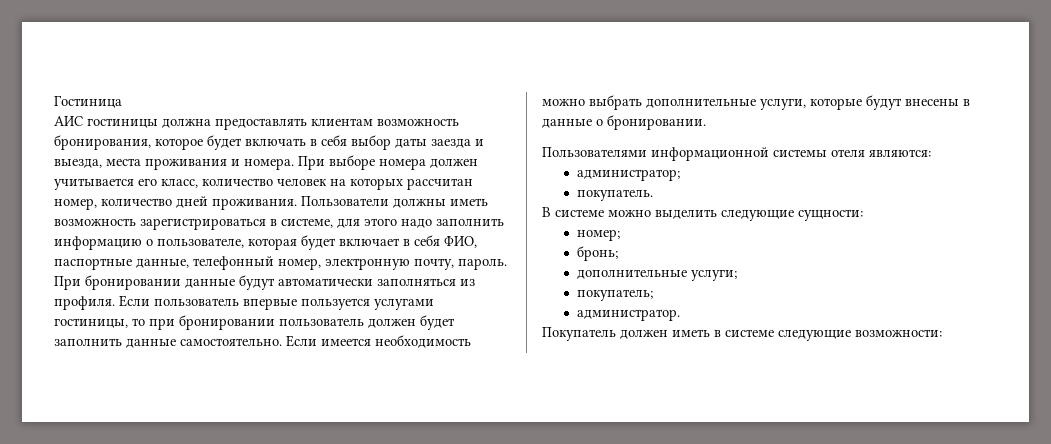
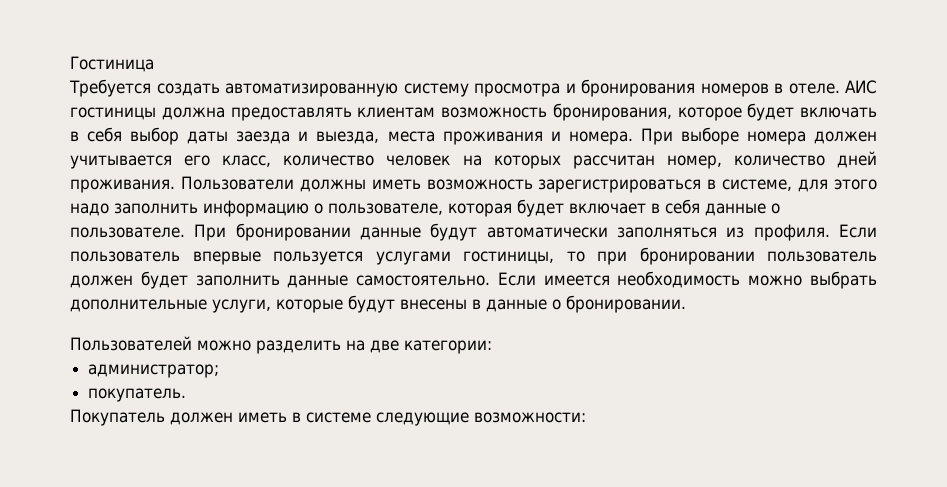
(122, 102) none -> [69,79,840,97] Требуется создать автоматизированную систему просмотра и бронирования номеров в отеле.
[444,236,477,248] [54,256,507,270] ФИО, паспортные данные, телефонный номер, электронную почту, пароль. -> [705,203,780,216] [70,227,185,238] данные о пользователе.
[542,147,931,161] [576,169,680,181] [576,189,653,201] [542,207,863,221] [576,229,620,241] [576,246,618,261] [576,269,737,281] [576,289,653,301] [576,309,680,321] Пользователями информационной системы отеля являются: // администратор; // покупатель. // В системе можно выделить следующие сущности: // номер; // бронь; // дополнительные услуги; // покупатель; // администратор. -> [70,336,492,354] [88,364,220,378] [88,388,187,402] Пользователей можно разделить на две категории: // администратор; // покупатель.

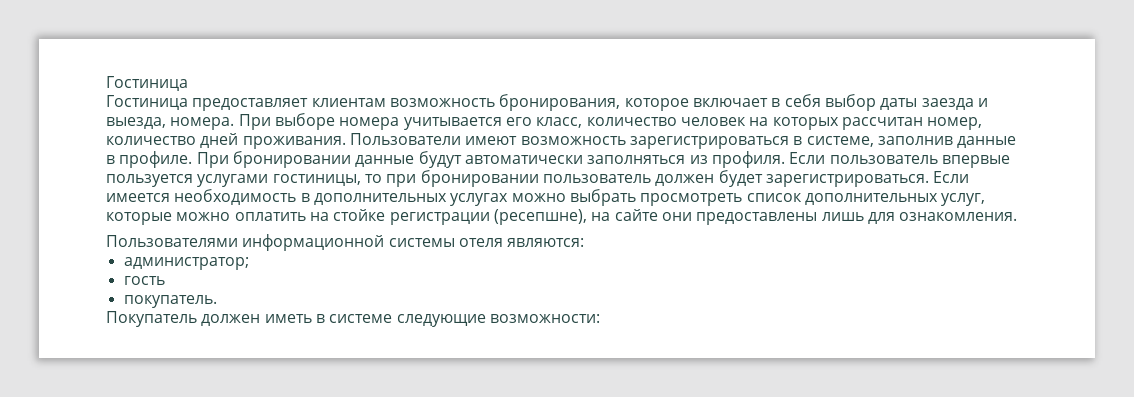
[69,79,877,97] [70,107,352,121] Требуется создать автоматизированную систему просмотра и бронирования номеров в отеле. АИС гостиницы должна предоставлять -> [106,95,309,111] Гостиница предоставляет
[747,103,877,121] будет включать -> [692,98,768,107] включает
[387,131,561,145] места проживания и -> (166, 123) none
[813,131,877,144] должен -> (400, 123) none
[299,179,421,192] должны иметь -> [465,136,518,145] имеют
[798,179,878,192] [70,199,780,217] [70,227,185,238] для этого надо заполнить информацию о пользователе, которая будет включает в себя данные о пользователе. -> [877,136,1017,148] [106,151,193,168] заполнив данные в профиле.
[195,271,878,289] [70,295,686,313] [70,336,492,354] заполнить данные самостоятельно. Если имеется необходимость можно выбрать дополнительные услуги, которые будут внесены в данные о бронировании. // Пользователей можно разделить на две категории: -> [765,171,970,187] [106,189,986,206] [106,209,1018,225] [106,234,585,251] зарегистрироваться. Если имеется необходимость в дополнительных услугах можно выбрать просмотреть список дополнительных услуг, которые можно оплатить на стойке регистрации (ресепшне), на сайте они предоставлены лишь для ознакомления. // Пользователями информационной системы отеля являются:
(220, 371) none -> [123,276,165,285] // гость

